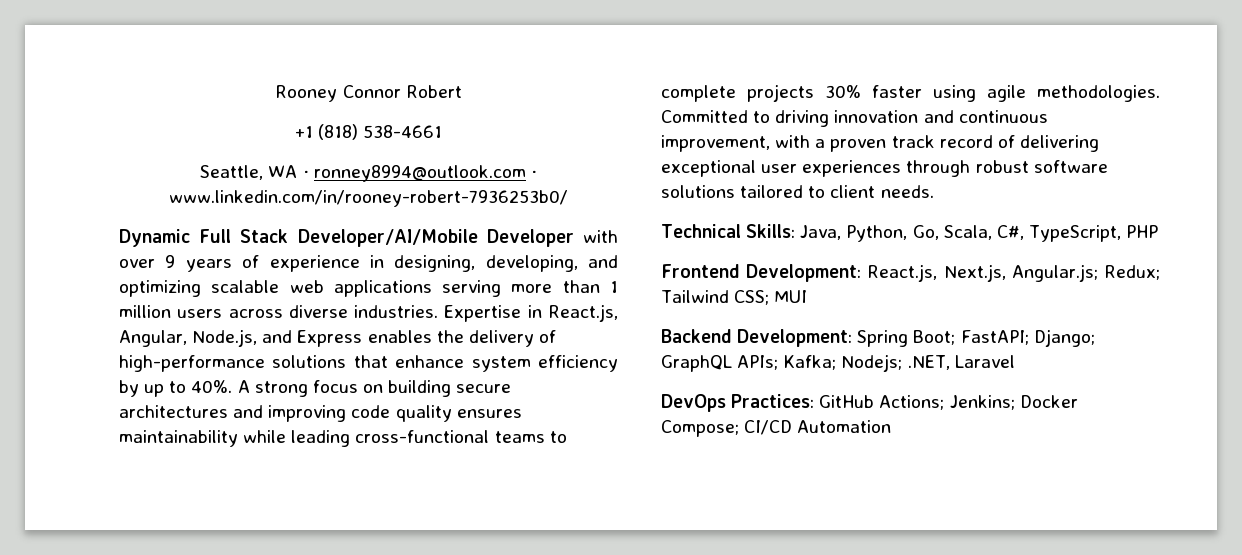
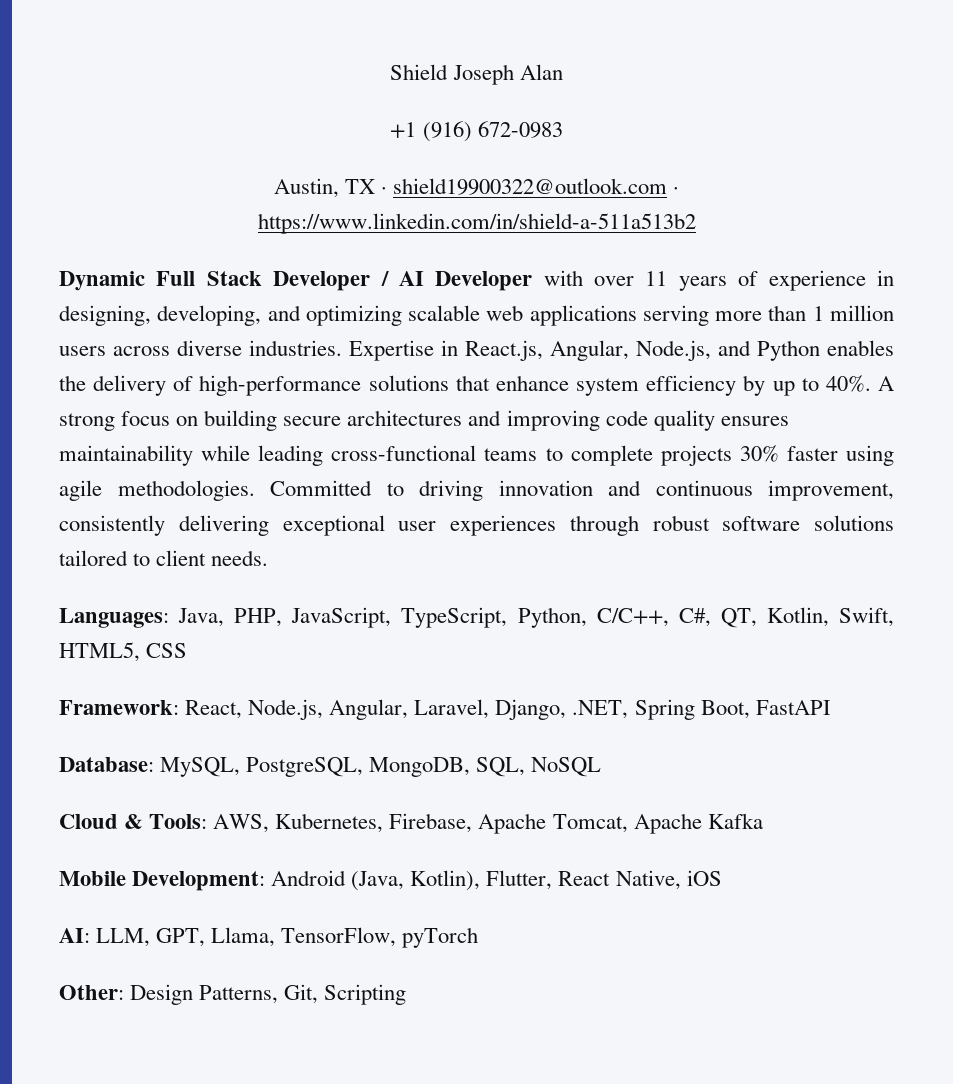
[275,85,462,102] [294,124,443,140] [200,165,537,182] [169,190,568,207] Rooney Connor Robert // +1 (818) 538-4661 // Seattle, WA · ronney8994@outlook.com · www.linkedin.com/in/rooney-robert-7936253b0/ -> [390,64,563,85] [390,121,563,142] [273,178,680,198] [257,213,696,234] Shield Joseph Alan // +1 (916) 672-0983 // Austin, TX · shield19900322@outlook.com · https://www.linkedin.com/in/shield-a-511a513b2
[297,229,478,247] Developer/AI/Mobile -> [273,271,424,291] Developer / AI
[165,255,176,268] 9 -> [645,271,668,286] 11
[297,330,363,347] Express -> [757,340,820,361] Python
[775,135,1015,152] with a proven track record of -> [59,515,165,536] consistently
[661,224,1159,242] [661,264,1160,282] [661,290,808,305] [661,329,1095,347] [661,354,1015,372] [661,394,1078,412] [661,420,892,437] Technical Skills: Java, Python, Go, Scala, C#, TypeScript, PHP // Frontend Development: React.js, Next.js, Angular.js; Redux; Tailwind CSS; MUI // Backend Development: Spring Boot; FastAPI; Django; GraphQL APIs; Kafka; Nodejs; .NET, Laravel // DevOps Practices: GitHub Actions; Jenkins; Docker Compose; CI/CD Automation -> [59,607,895,628] [59,642,188,662] [59,699,831,720] [59,757,602,777] [59,813,763,834] [59,870,722,891] [59,927,479,948] [59,984,407,1005] Languages: Java, PHP, JavaScript, TypeScript, Python, C/C++, C#, QT, Kotlin, Swift, HTML5, CSS // Framework: React, Node.js, Angular, Laravel, Django, .NET, Spring Boot, FastAPI // Database: MySQL, PostgreSQL, MongoDB, SQL, NoSQL // Cloud & Tools: AWS, Kubernetes, Firebase, Apache Tomcat, Apache Kafka // Mobile Development: Android (Java, Kotlin), Flutter, React Native, iOS // AI: LLM, GPT, Llama, TensorFlow, pyTorch // Other: Design Patterns, Git, Scripting

